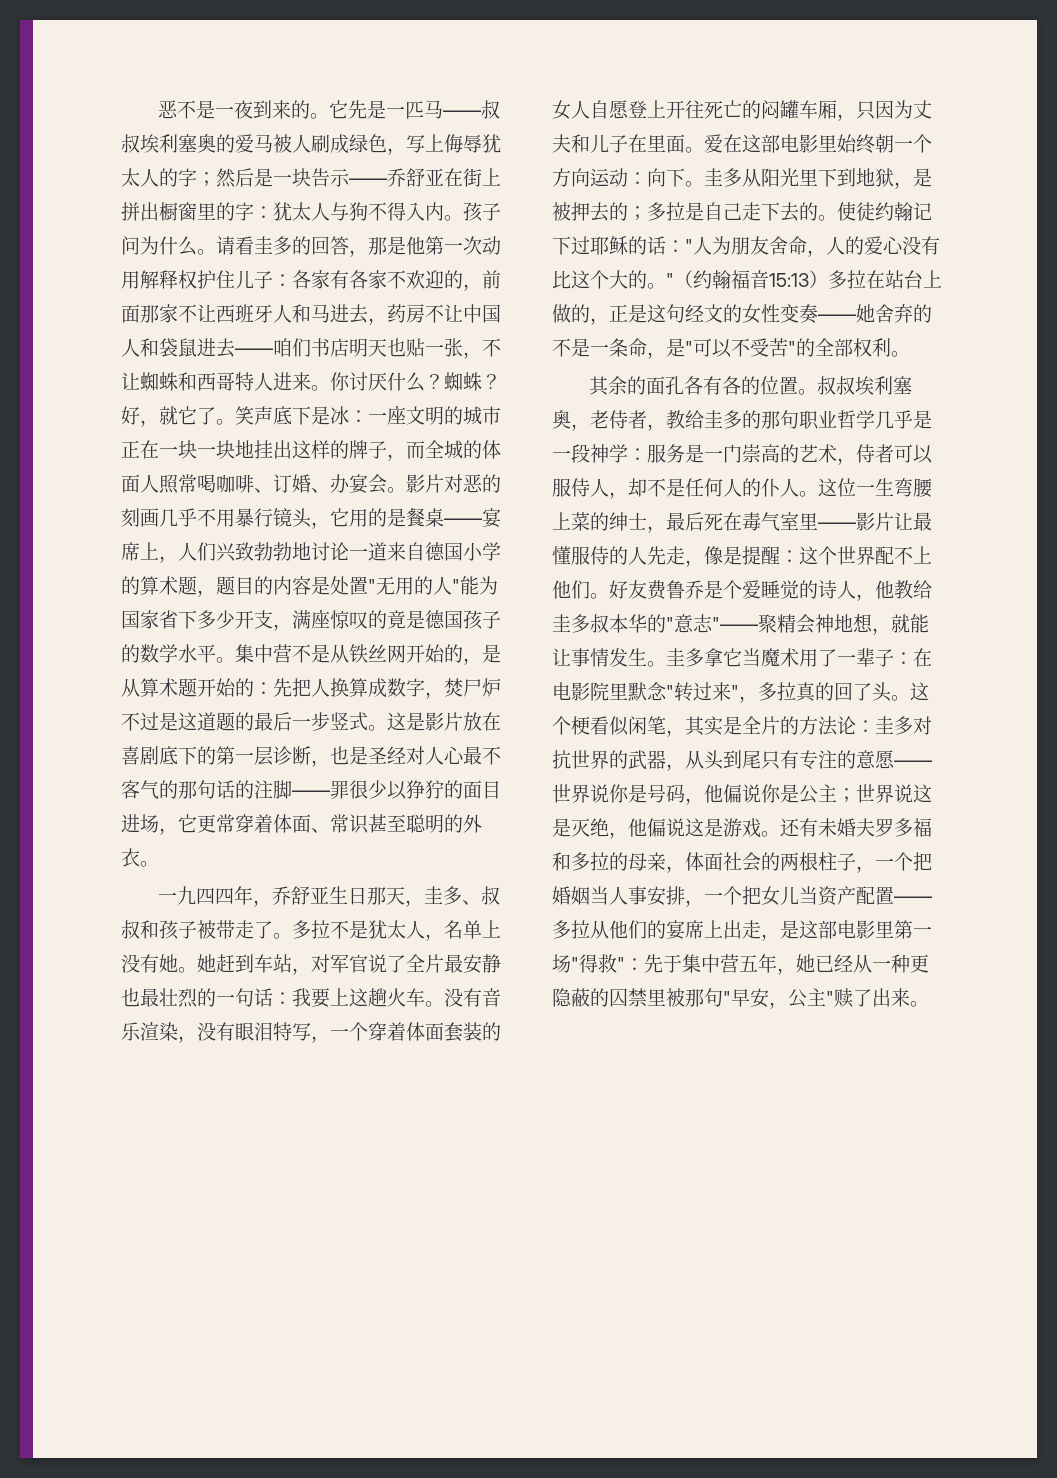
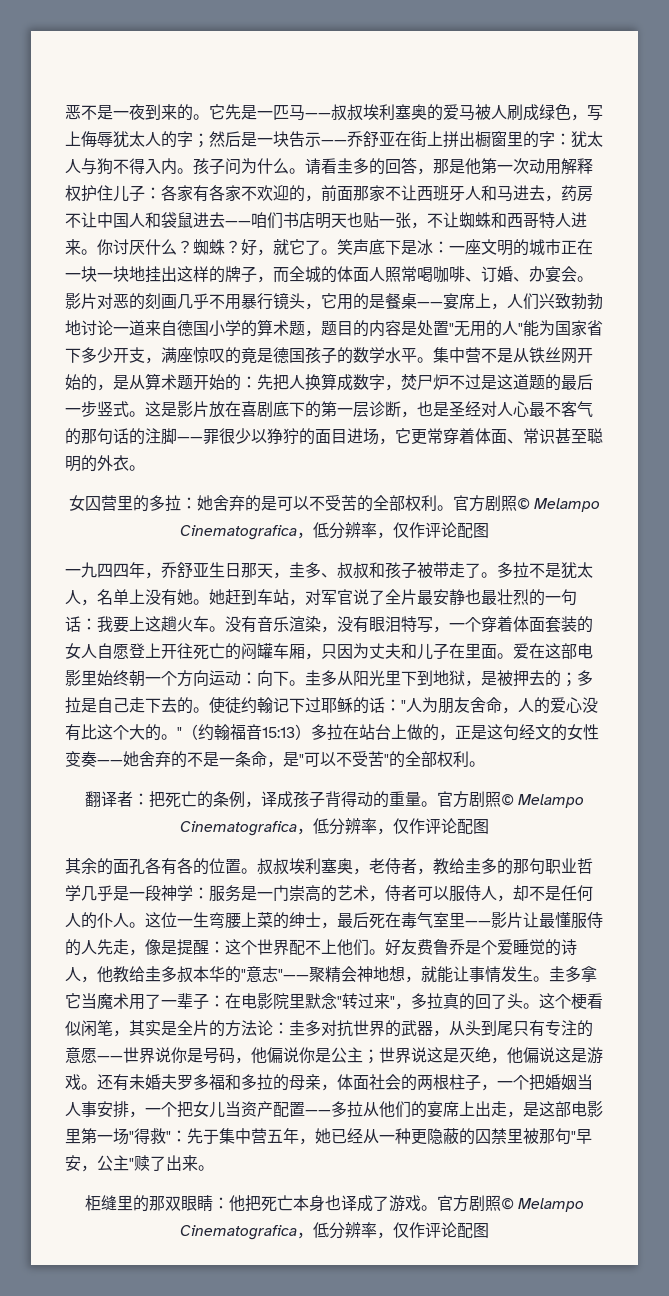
(159, 864) none -> [68,495,601,512] [180,522,489,540] // 女囚营里的多拉：她舍弃的是可以不受苦的全部权利。官方剧照© Melampo Cinematografica，低分辨率，仅作评论配图
(910, 354) none -> [84,791,585,808] [180,818,489,836] // 翻译者：把死亡的条例，译成孩子背得动的重量。官方剧照© Melampo Cinematografica，低分辨率，仅作评论配图
(929, 1004) none -> [84,1195,585,1212] [180,1222,489,1240] // 柜缝里的那双眼睛：他把死亡本身也译成了游戏。官方剧照© Melampo Cinematografica，低分辨率，仅作评论配图

